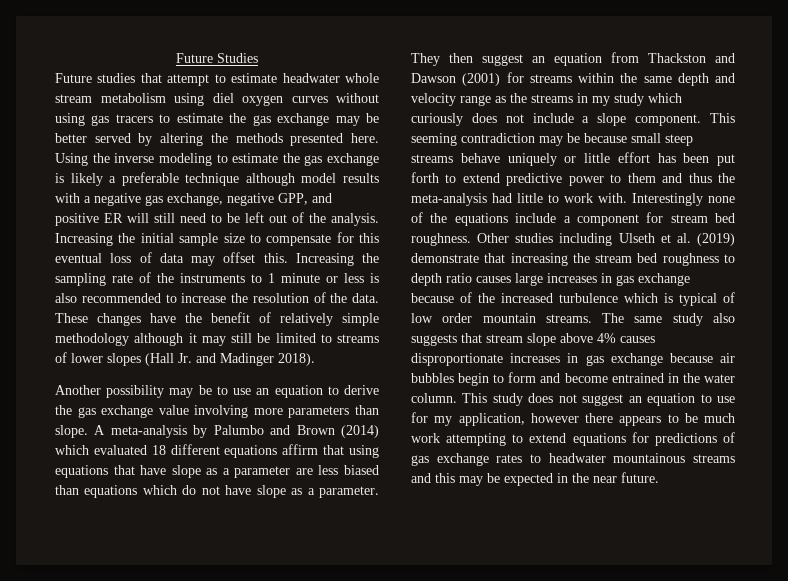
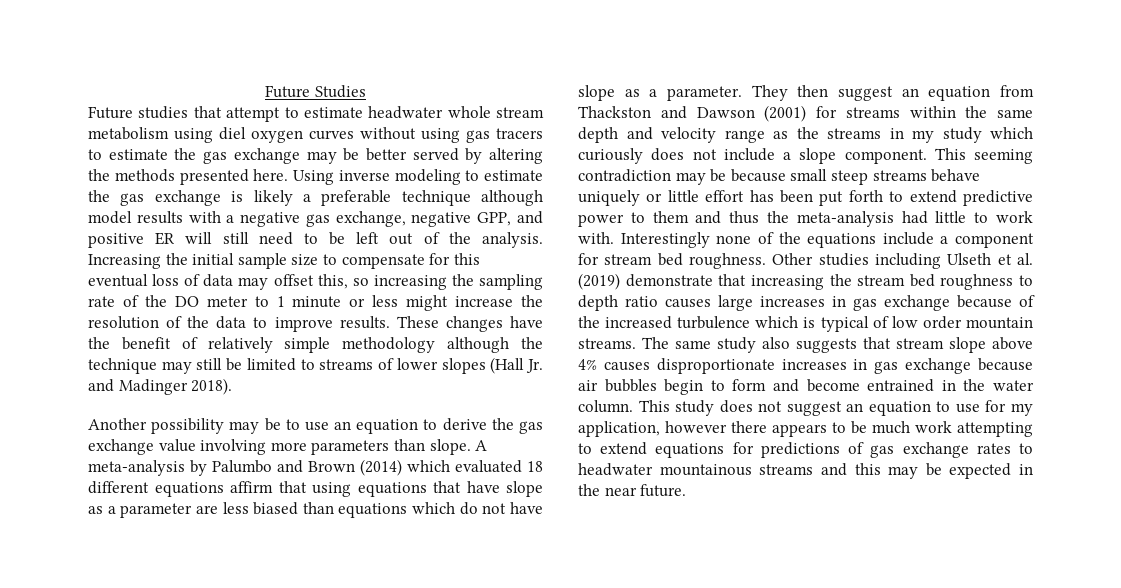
[92,153,110,163] the -> (334, 177) none
[263,253,354,266] this. Increasing -> [317,274,447,290] this, so increasing
[180,273,245,283] instruments -> [174,296,248,307] DO meter
[370,273,379,283] [55,293,177,303] is also recommended to -> [406,295,449,311] might
[352,293,379,303] data. -> [216,316,390,332] data to improve results.
[188,333,197,343] it -> [521,337,543,349] [88,358,157,374] the technique

